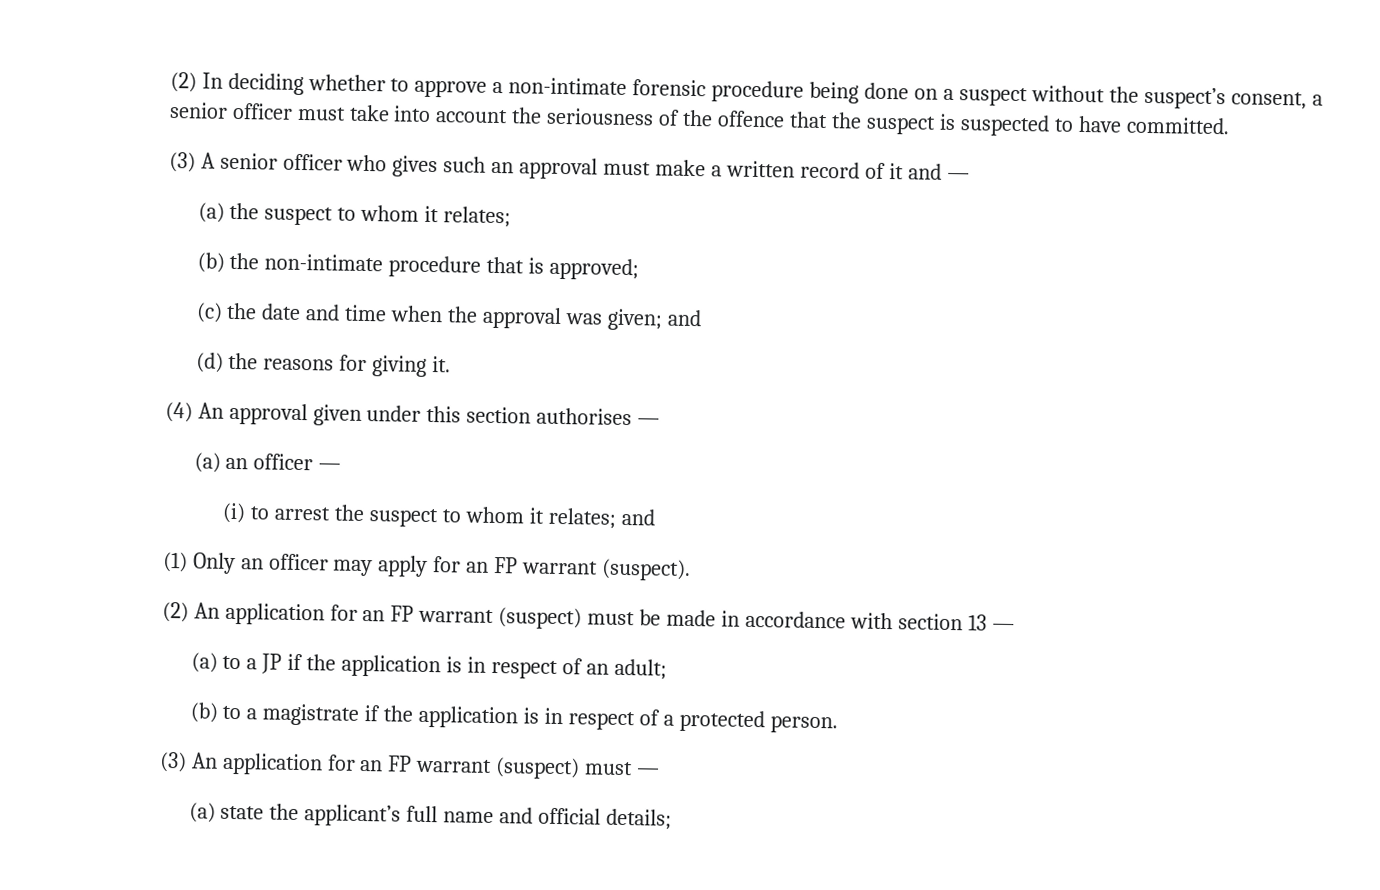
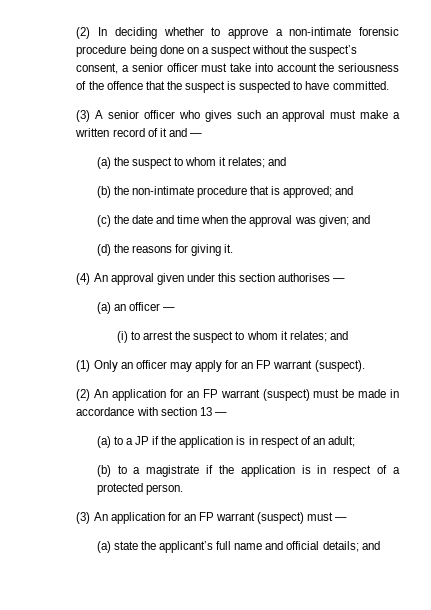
(512, 217) none -> [268,157,287,166] and
(640, 269) none -> [335,186,354,195] and
(673, 819) none -> [361,541,380,550] and

